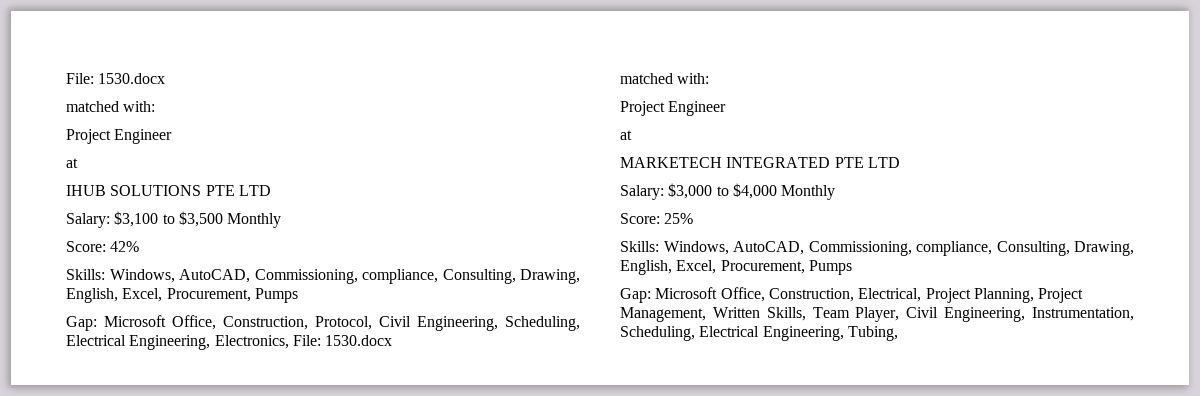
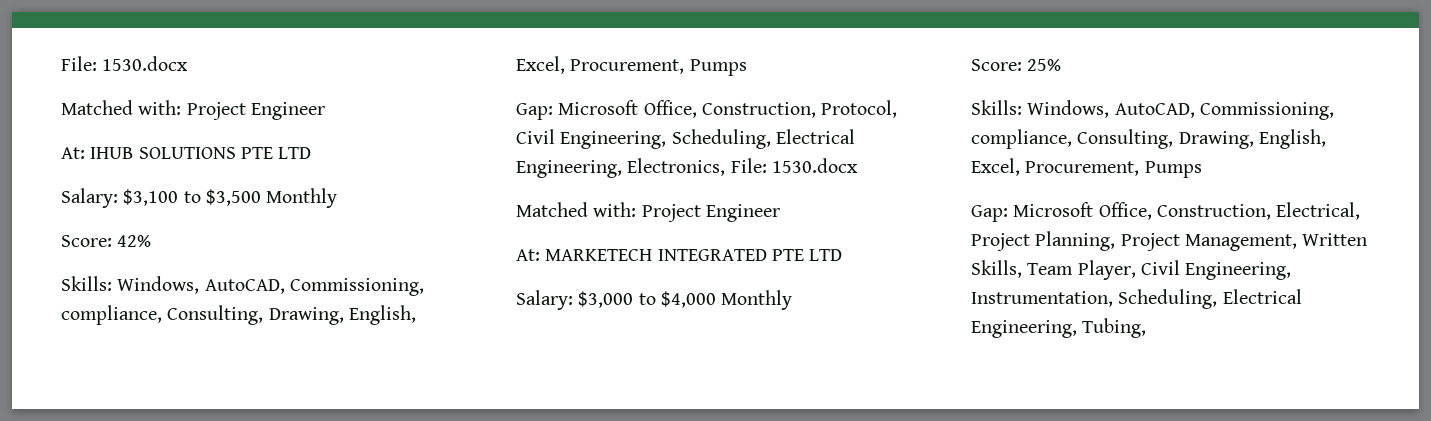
[66,73,166,84] [66,101,156,112] [66,129,173,144] [66,158,78,168] File: 1530.docx // matched with: // Project Engineer // at // -> [61,56,189,71] [61,100,325,120] [61,147,85,159] File: 1530.docx // Matched with: Project Engineer // At:
[620,73,710,84] [620,101,727,116] [620,130,632,140] matched with: // Project Engineer // at // -> [516,202,780,222] [516,249,540,261] Matched with: Project Engineer // At:

